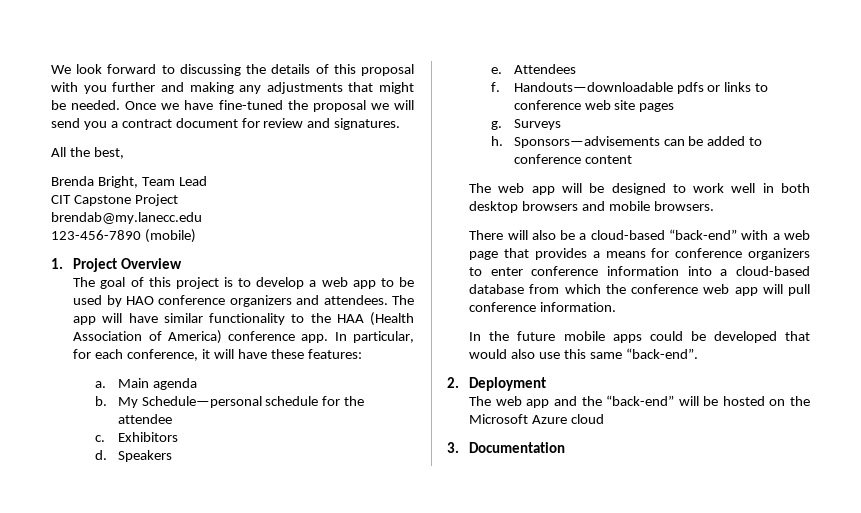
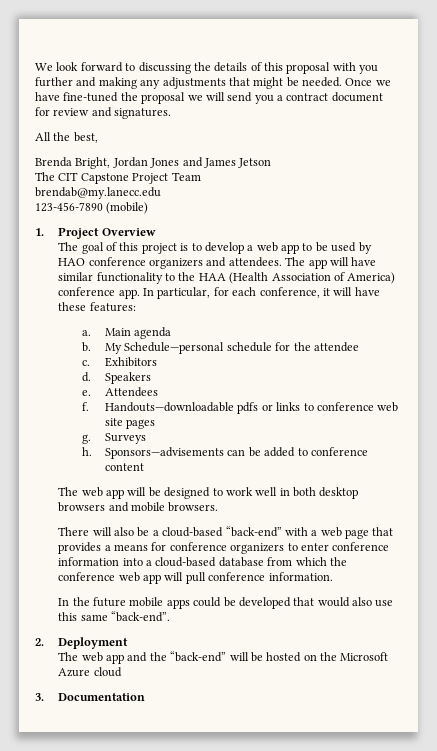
[141,176,207,186] Team Lead // -> [112,157,272,168] [35,172,55,181] Jordan Jones and James Jetson // The
(178, 200) none -> [171,172,201,181] Team

